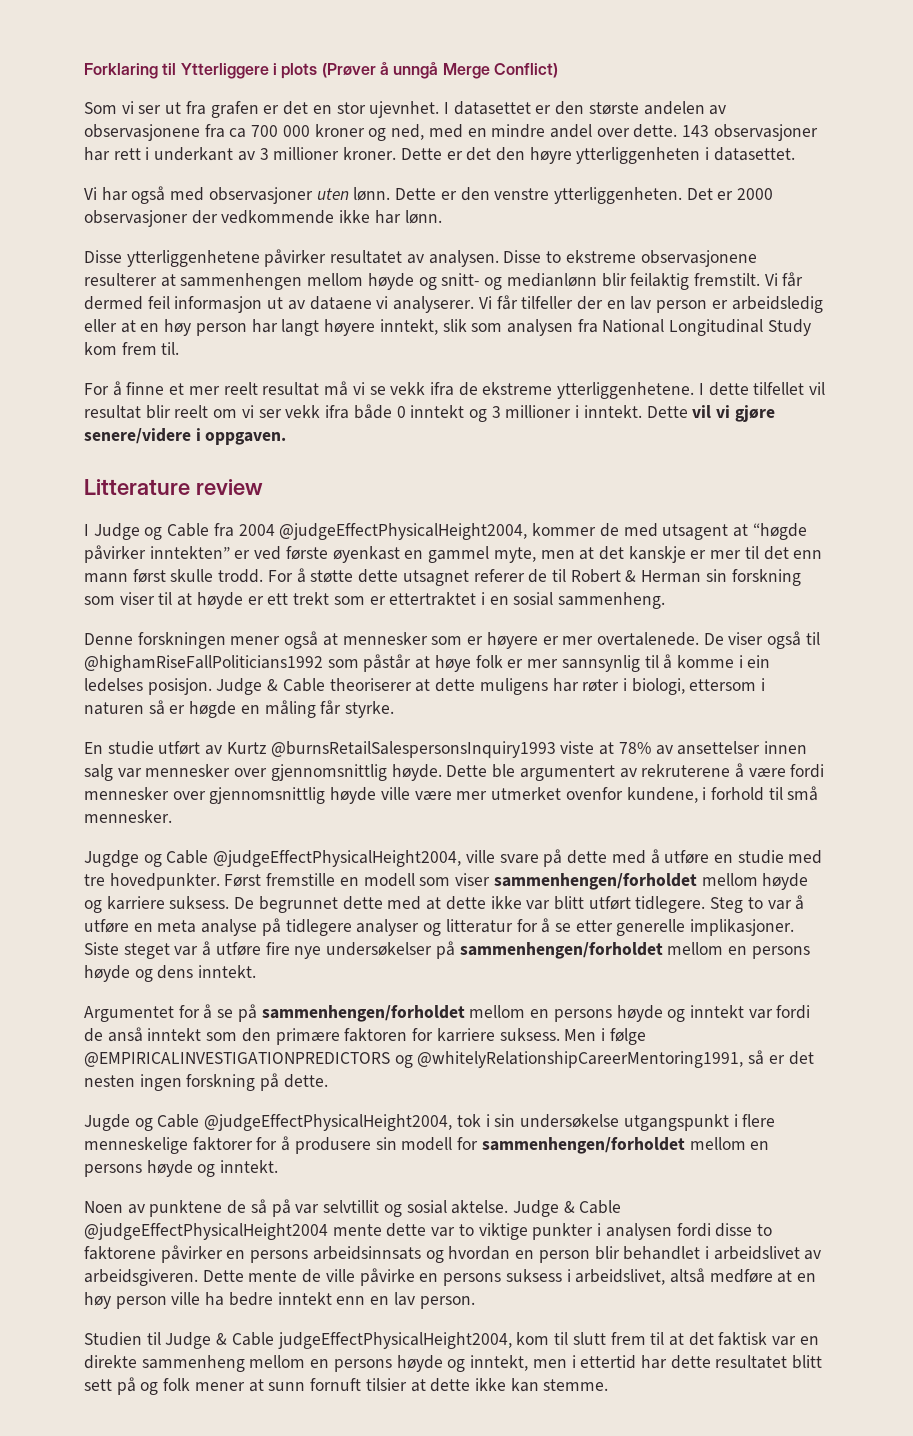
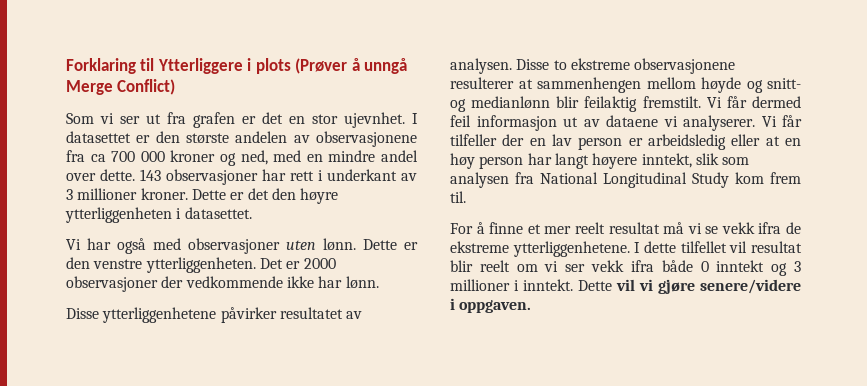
[84,479,263,495] [84,523,807,540] [84,545,823,563] [84,568,801,586] [84,592,666,609] [84,631,820,649] [84,654,771,672] [84,678,766,695] [84,700,395,718] [84,741,807,758] [84,763,825,781] [84,786,819,804] [84,810,172,823] [84,849,823,867] [84,873,809,890] [84,895,805,913] [84,918,795,936] [84,941,810,959] [84,965,257,982] [84,1004,811,1022] [84,1027,646,1045] [84,1050,814,1068] [84,1073,328,1091] [84,1114,776,1131] [84,1136,770,1154] [84,1160,279,1177] [84,1199,622,1217] [84,1223,772,1240] [84,1245,822,1263] [84,1268,817,1286] [84,1292,475,1309] [84,1332,819,1349] [84,1355,823,1372] [84,1377,609,1395] // Litterature review // I Judge og Cable fra 2004 @judgeEffectPhysicalHeight2004, kommer de med utsagent at “høgde påvirker inntekten” er ved første øyenkast en gammel myte, men at det kanskje er mer til det enn mann først skulle trodd. For å støtte dette utsagnet referer de til Robert & Herman sin forskning som viser til at høyde er ett trekt som er ettertraktet i en sosial sammenheng. // Denne forskningen mener også at mennesker som er høyere er mer overtalenede. De viser også til @highamRiseFallPoliticians1992 som påstår at høye folk er mer sannsynlig til å komme i ein ledelses posisjon. Judge & Cable theoriserer at dette muligens har røter i biologi, ettersom i naturen så er høgde en måling får styrke. // En studie utført av Kurtz @burnsRetailSalespersonsInquiry1993 viste at 78% av ansettelser innen salg var mennesker over gjennomsnittlig høyde. Dette ble argumentert av rekruterene å være fordi mennesker over gjennomsnittlig høyde ville være mer utmerket ovenfor kundene, i forhold til små mennesker. // Jugdge og Cable @judgeEffectPhysicalHeight2004, ville svare på dette med å utføre en studie med tre hovedpunkter. Først fremstille en modell som viser sammenhengen/forholdet mellom høyde og karriere suksess. De begrunnet dette med at dette ikke var blitt utført tidlegere. Steg to var å utføre en meta analyse på tidlegere analyser og litteratur for å se etter generelle implikasjoner. Siste steget var å utføre fire nye undersøkelser på sammenhengen/forholdet mellom en persons høyde og dens inntekt. // Argumentet for å se på sammenhengen/forholdet mellom en persons høyde og inntekt var fordi de anså inntekt som den primære faktoren for karriere suksess. Men i følge @EMPIRICALINVESTIGATIONPREDICTORS og @whitelyRelationshipCareerMentoring1991, så er det nesten ingen forskning på dette. // Jugde og Cable @judgeEffectPhysicalHeight2004, tok i sin undersøkelse utgangspunkt i flere menneskelige faktorer for å produsere sin modell for sammenhengen/forholdet mellom en persons høyde og inntekt. // Noen av punktene de så på var selvtillit og sosial aktelse. Judge & Cable @judgeEffectPhysicalHeight2004 mente dette var to viktige punkter i analysen fordi disse to faktorene påvirker en persons arbeidsinnsats og hvordan en person blir behandlet i arbeidslivet av arbeidsgiveren. Dette mente de ville påvirke en persons suksess i arbeidslivet, altså medføre at en høy person ville ha bedre inntekt enn en lav person. // Studien til Judge & Cable judgeEffectPhysicalHeight2004, kom til slutt frem til at det faktisk var en direkte sammenheng mellom en persons høyde og inntekt, men i ettertid har dette resultatet blitt sett på og folk mener at sunn fornuft tilsier at dette ikke kan stemme. -> (532, 306) none

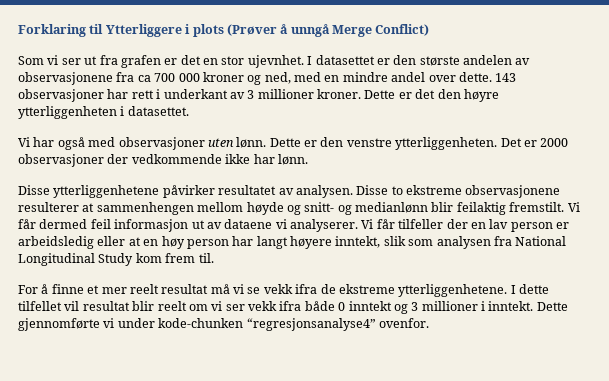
[616,279,801,294] [450,298,532,313] vil vi gjøre senere/videre i oppgaven. -> [18,318,429,331] gjennomførte vi under kode-chunken “regresjonsanalyse4” ovenfor.

